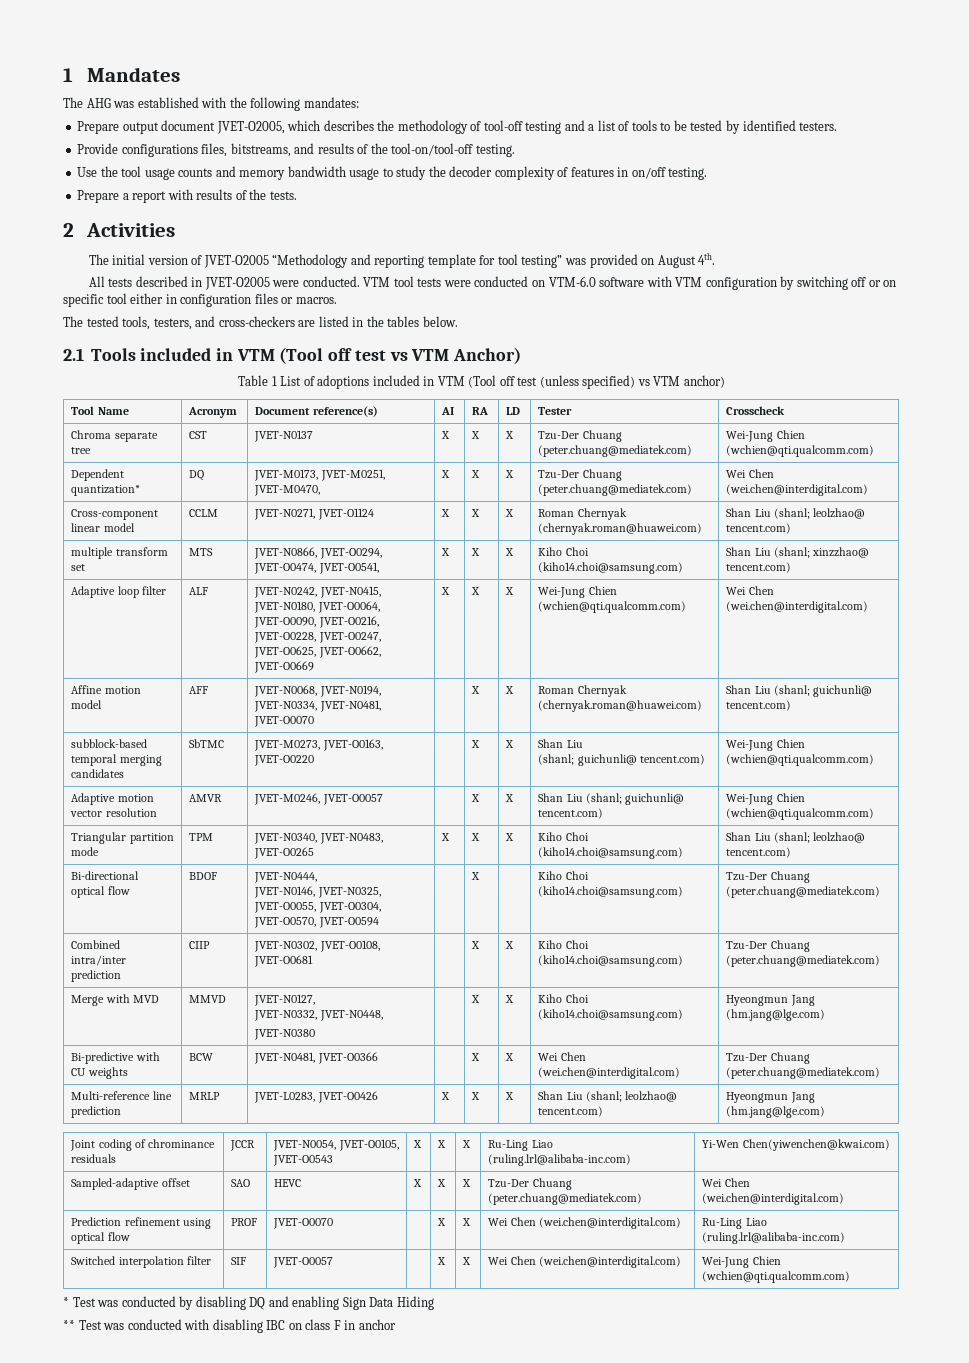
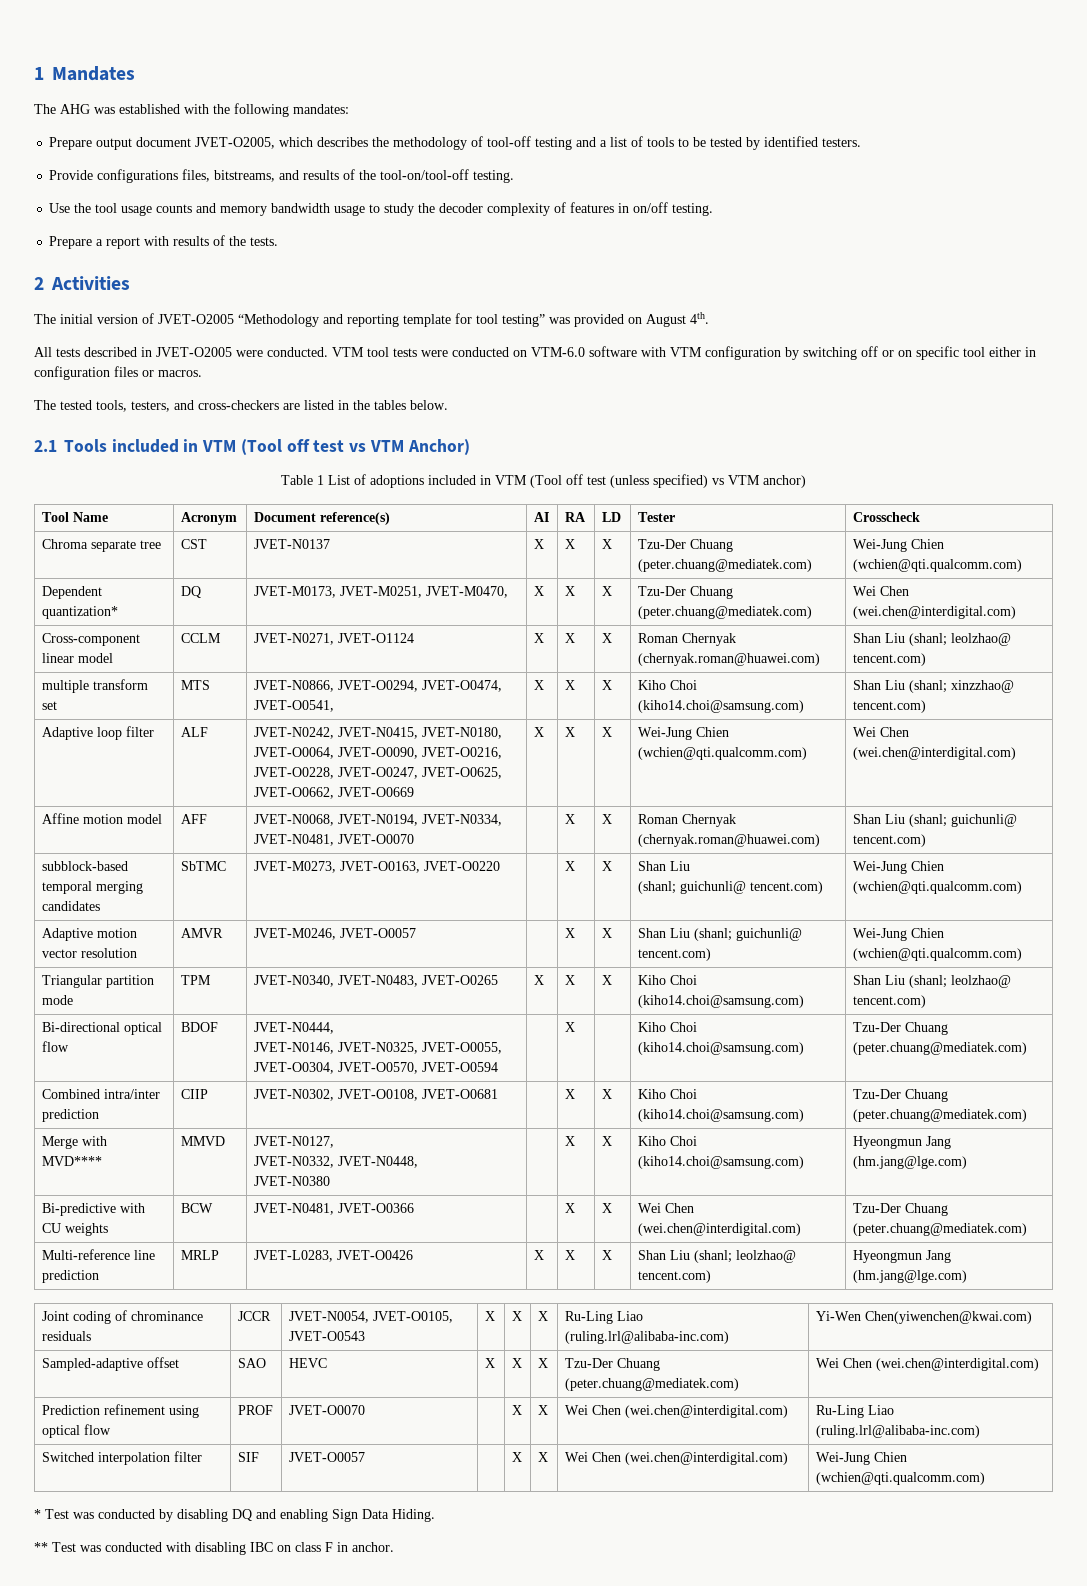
[132,995,159,1003] MVD -> [41,1156,102,1166] MVD****
[396,1296,434,1310] Hiding -> [392,1509,435,1522] Hiding.
[358,1319,396,1330] anchor -> [352,1542,394,1552] anchor.

